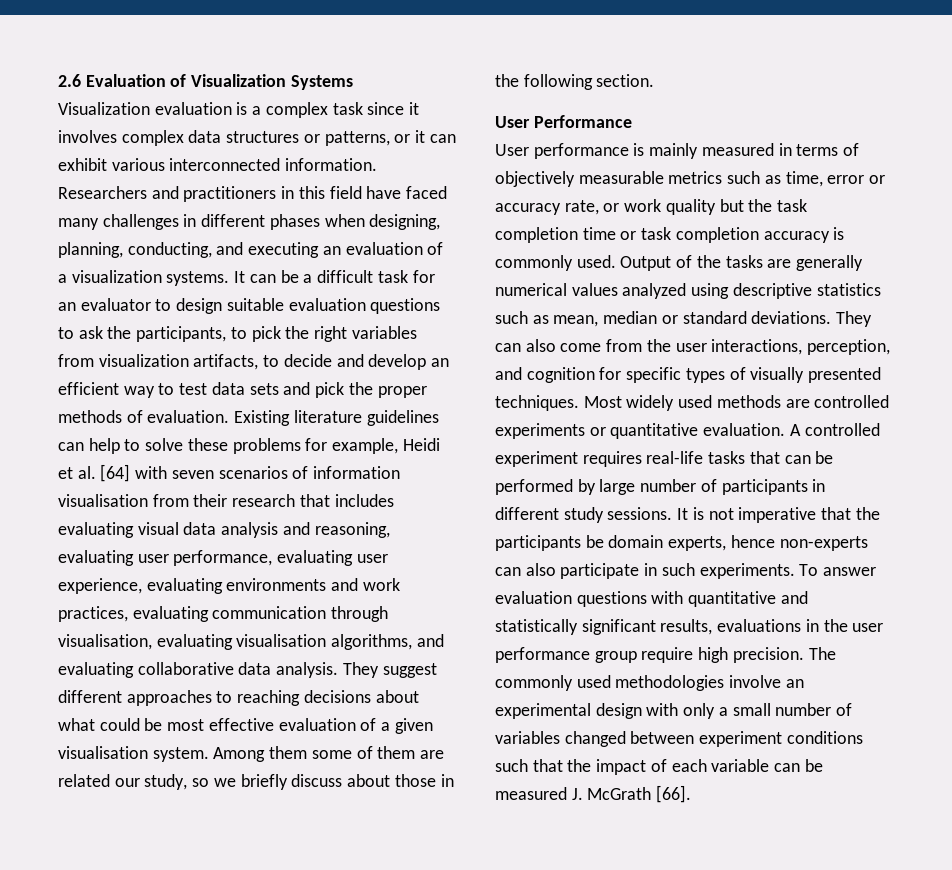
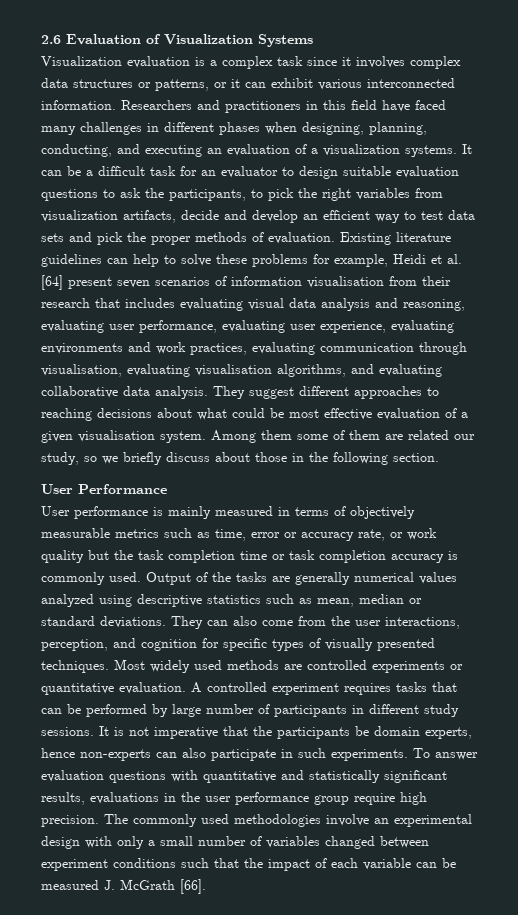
[263,355,280,367] to -> (176, 216) none
[135,466,168,479] with -> [68,277,112,289] present
[646,451,704,464] real-life -> (391, 689) none

